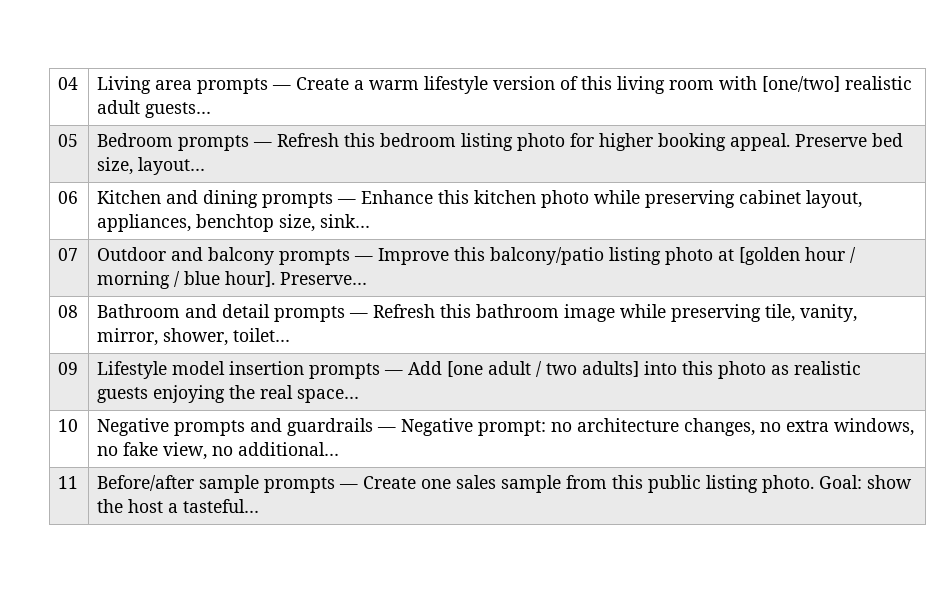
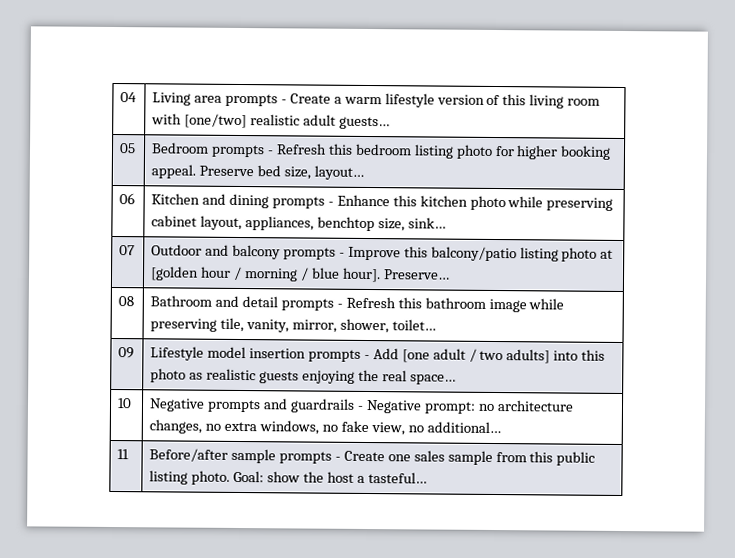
[272,85,292,90] — -> [280,99,287,104] -
[253,142,273,147] — -> [267,150,275,155] -
[337,199,357,204] — -> [327,201,334,206] -
[354,256,374,261] — -> [338,252,345,257] -
[349,313,369,318] — -> [336,303,343,308] -
[384,370,404,375] — -> [363,354,370,360] -
[377,427,397,432] — -> [356,405,364,410] -
[339,484,359,489] — -> [334,456,341,461] -

